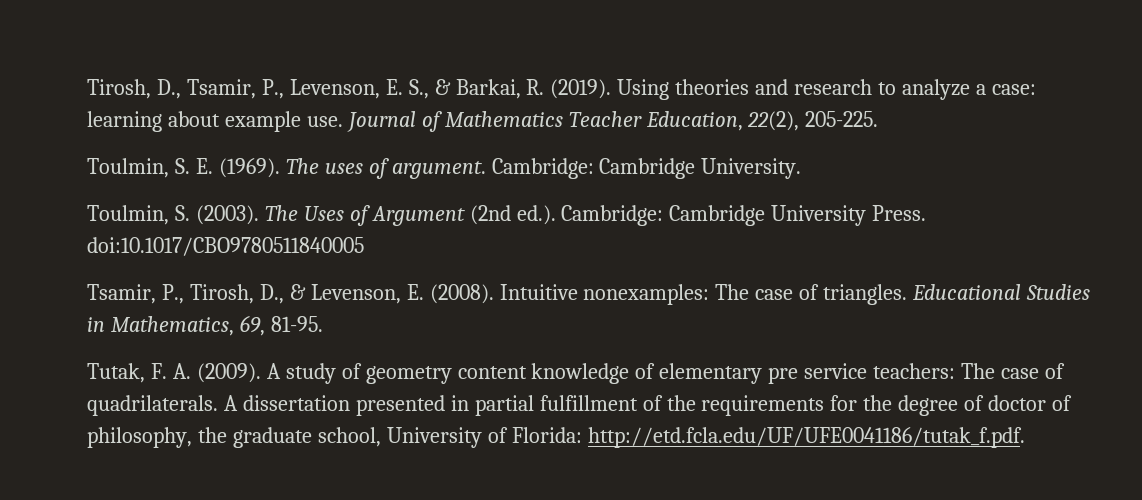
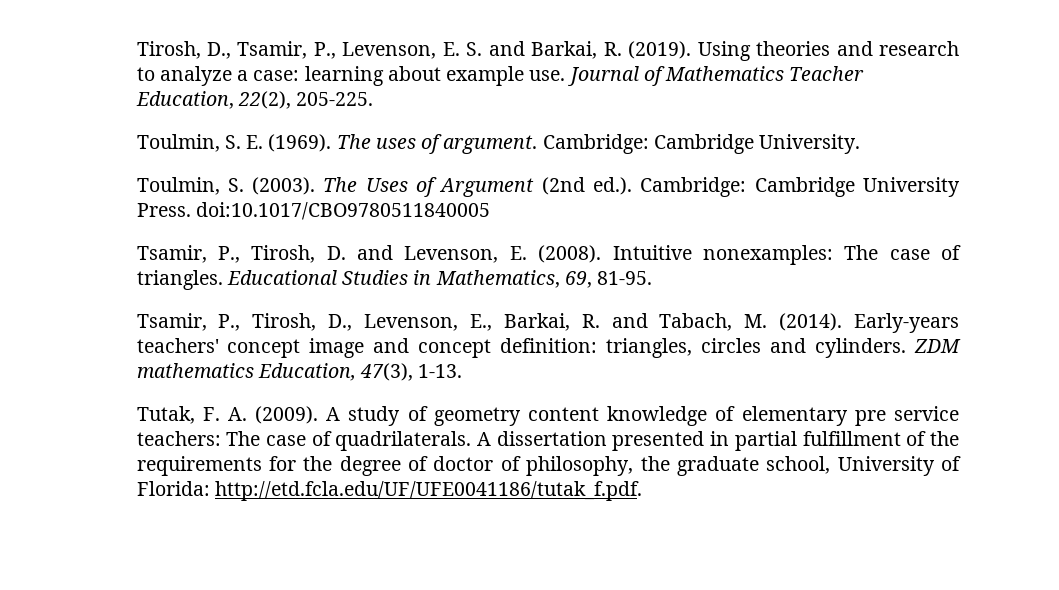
[408,79,451,99] S., & -> [466,41,525,56] S. and
[259,284,306,304] D., & -> [326,245,394,260] D. and
(323, 324) none -> [136,313,959,333] [136,338,961,358] [136,363,463,381] // Tsamir, P., Tirosh, D., Levenson, E., Barkai, R. and Tabach, M. (2014). Early-years teachers' concept image and concept definition: triangles, circles and cylinders. ZDM mathematics Education, 47(3), 1-13.

